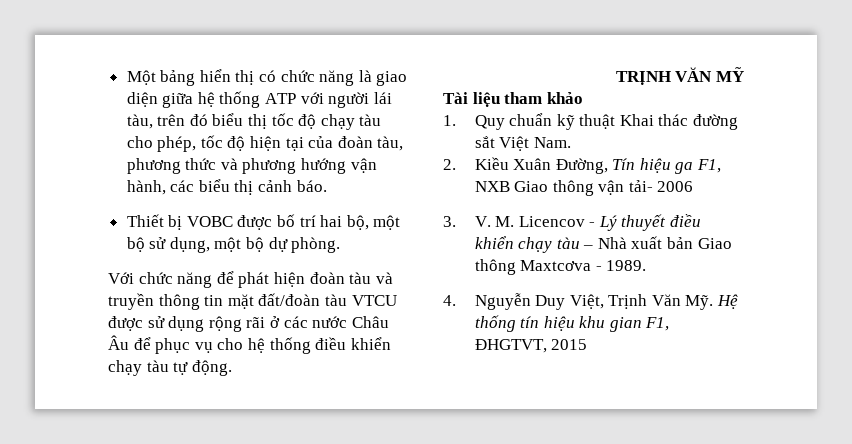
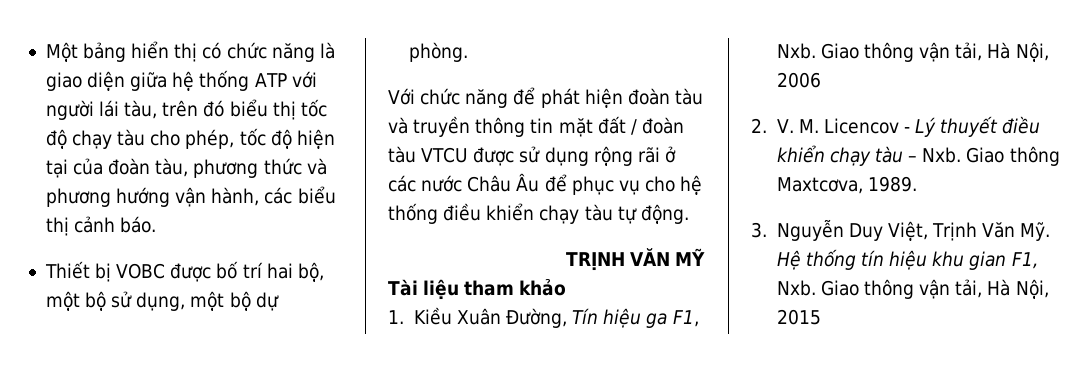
[258,293,321,306] đất/đoàn -> [597,116,684,135] đất / đoàn
[474,113,739,130] [474,136,571,151] [443,159,456,170] Quy chuẩn kỹ thuật Khai thác đường sắt Việt Nam. // 2. -> (404, 317) none
[474,180,653,196] NXB Giao thông vận tải- -> [776,42,1049,62] Nxb. Giao thông vận tải, Hà Nội,
[443,216,456,227] 3. -> [751,118,767,133] 2.
[597,236,732,249] [474,259,602,275] Nhà xuất bản Giao thông Maxtcơva - -> [922,146,1060,166] [776,177,863,194] Nxb. Giao thông Maxtcơva,
[443,295,456,306] 4. -> [751,222,767,238] 3.
[474,339,547,353] ĐHGTVT, -> [776,279,1049,299] Nxb. Giao thông vận tải, Hà Nội,

